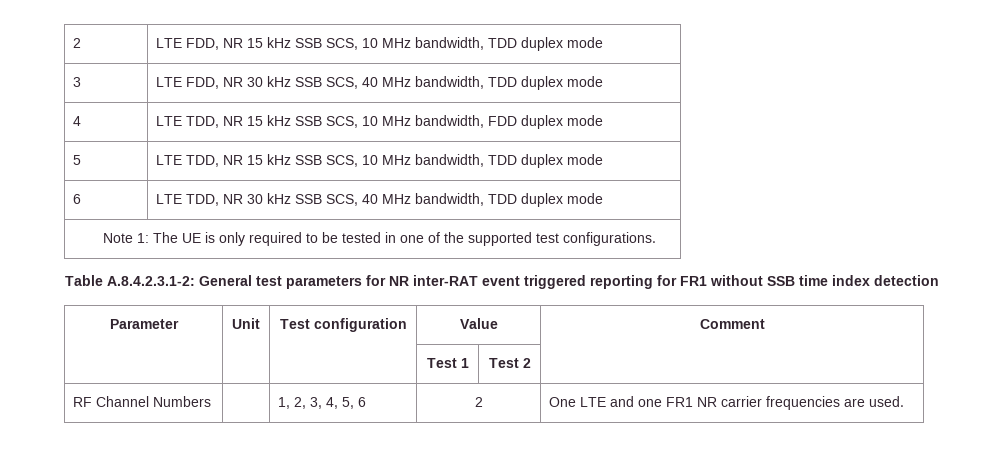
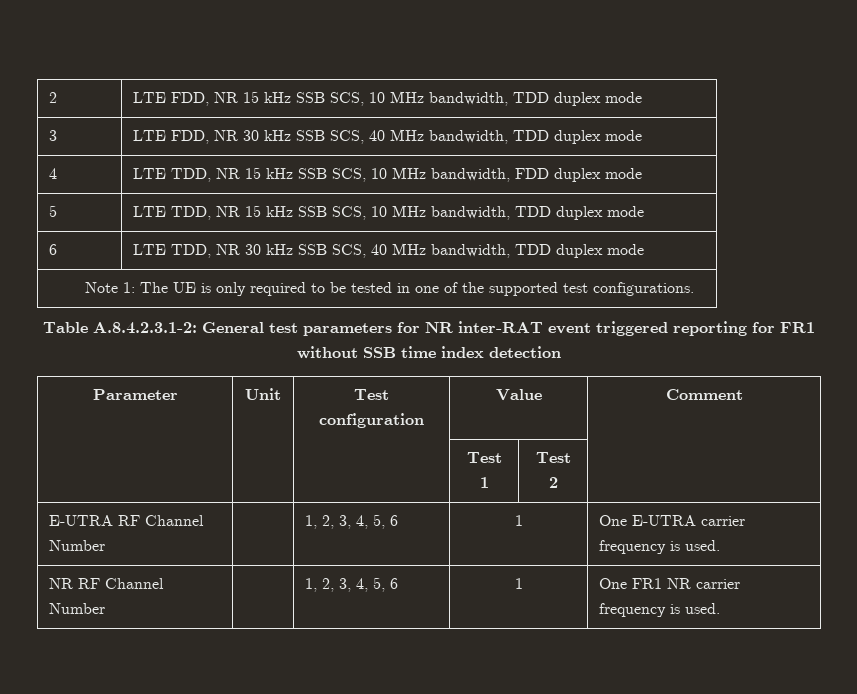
[73,396,212,407] [278,397,367,409] [474,397,483,407] [549,396,663,407] RF Channel Numbers | | 1, 2, 3, 4, 5, 6 | 2 | One LTE and one -> [48,515,204,526] [48,540,105,551] [304,514,398,529] [514,515,523,526] [598,515,745,526] [598,540,720,554] [48,578,164,589] [48,603,105,614] [304,577,398,592] [514,578,523,589] [598,578,627,589] E-UTRA RF Channel Number | | 1, 2, 3, 4, 5, 6 | 1 | One E-UTRA carrier frequency is used. // NR RF Channel Number | | 1, 2, 3, 4, 5, 6 | 1 | One
[766,396,866,410] frequencies are -> [598,603,680,617] frequency is

